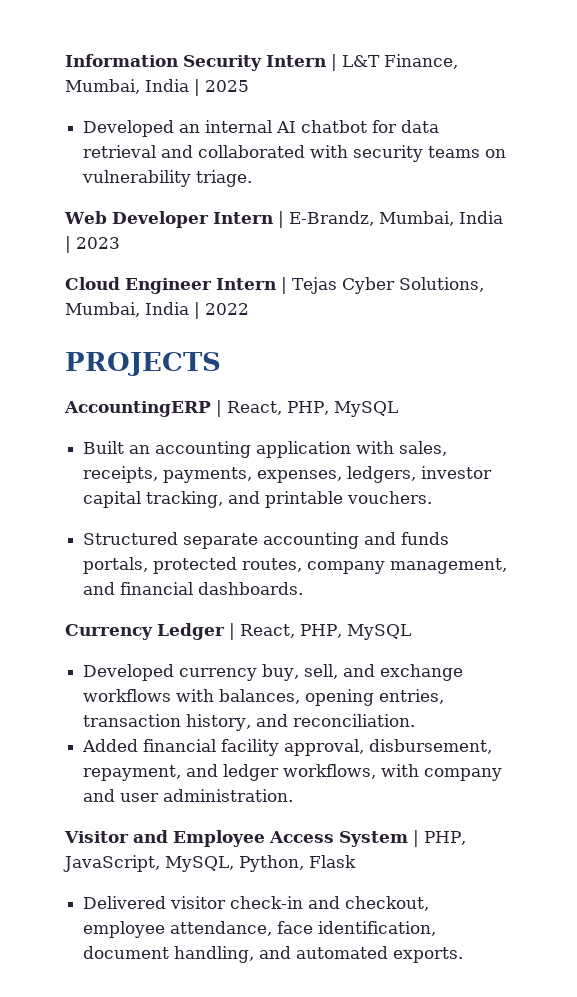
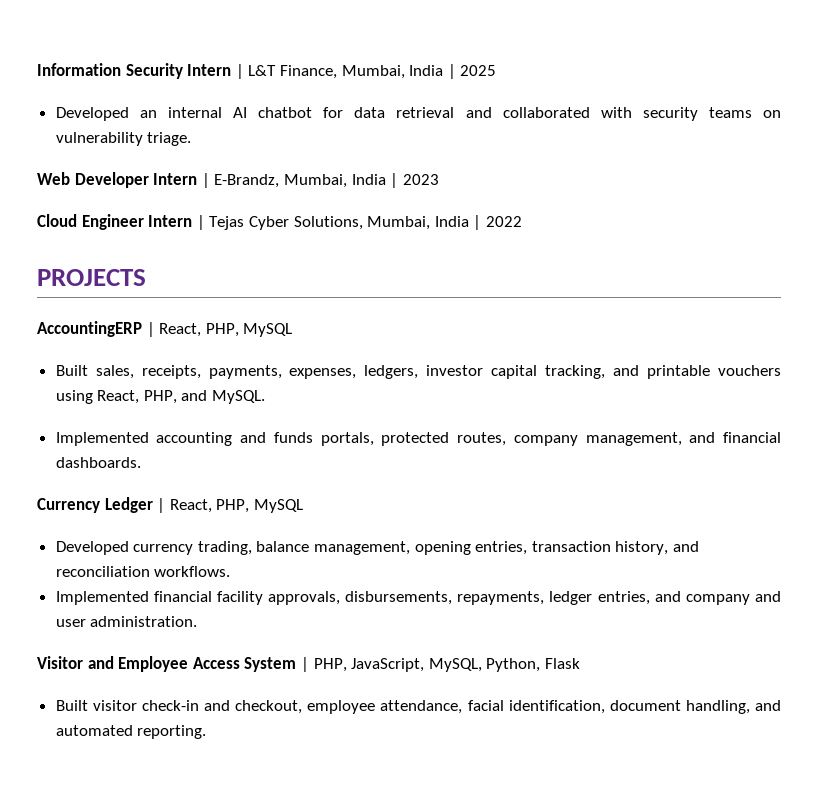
[129,441,395,458] an accounting application with -> (88, 370) none
[347,491,433,504] [83,532,259,549] vouchers. // Structured separate -> [717,365,781,376] [55,390,266,404] [55,432,149,446] vouchers using React, PHP, and MySQL. // Implemented
[262,664,464,681] [83,689,301,704] buy, sell, and exchange workflows with balances, -> [197,541,411,555] trading, balance management,
[293,714,416,727] [82,739,493,756] [83,764,420,781] reconciliation. // Added financial facility approval, disbursement, repayment, and ledger workflows, with -> [55,566,231,577] [55,591,681,605] reconciliation workflows. // Implemented financial facility approvals, disbursements, repayments, ledger entries, and
[83,896,167,909] Delivered -> [55,700,88,711] Built
[277,921,314,934] face -> [467,700,504,711] facial
[393,947,464,963] exports. -> [137,725,207,739] reporting.

